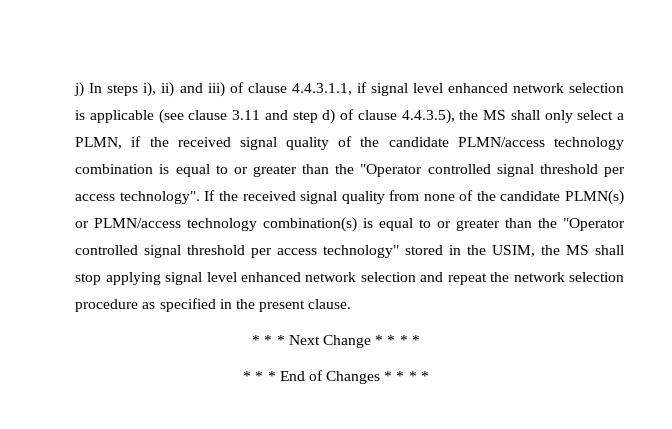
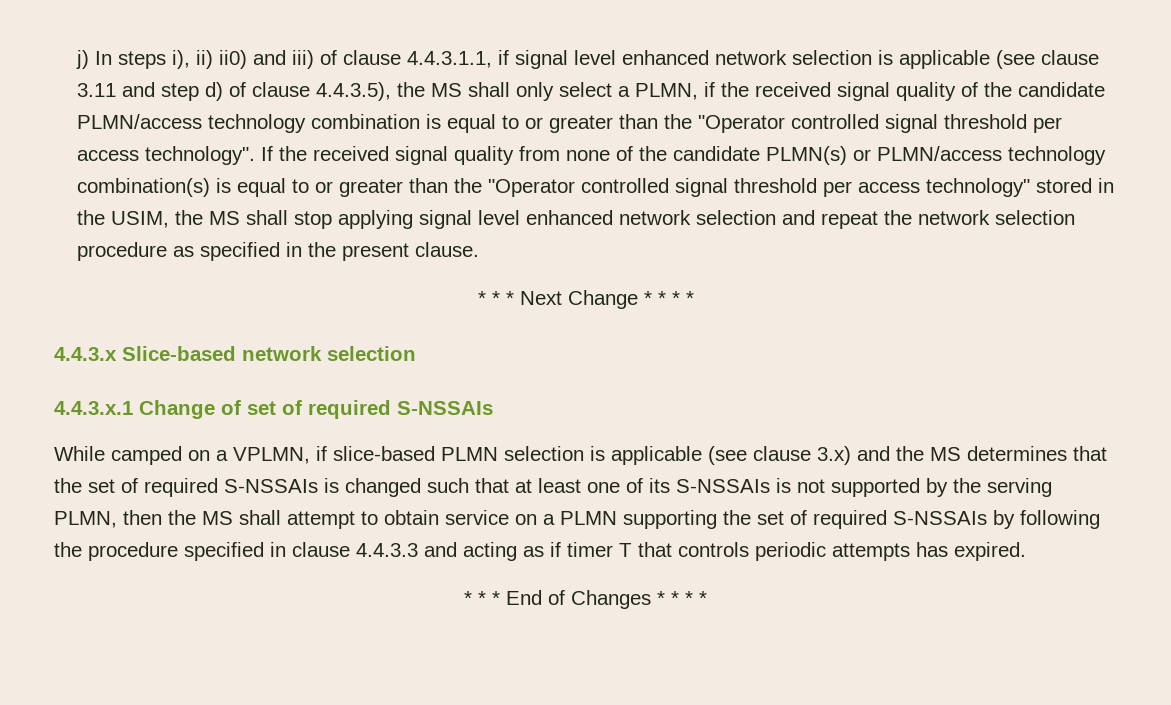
(175, 89) none -> [219,50,248,69] ii0)
(420, 340) none -> [54,346,416,361] [54,400,493,419] [54,446,1107,465] [54,478,1052,497] [54,510,1100,529] [54,542,1026,561] // 4.4.3.x Slice-based network selection // 4.4.3.x.1 Change of set of required S-NSSAIs // While camped on a VPLMN, if slice-based PLMN selection is applicable (see clause 3.x) and the MS determines that the set of required S-NSSAIs is changed such that at least one of its S-NSSAIs is not supported by the serving PLMN, then the MS shall attempt to obtain service on a PLMN supporting the set of required S-NSSAIs by following the procedure specified in clause 4.4.3.3 and acting as if timer T that controls periodic attempts has expired.

